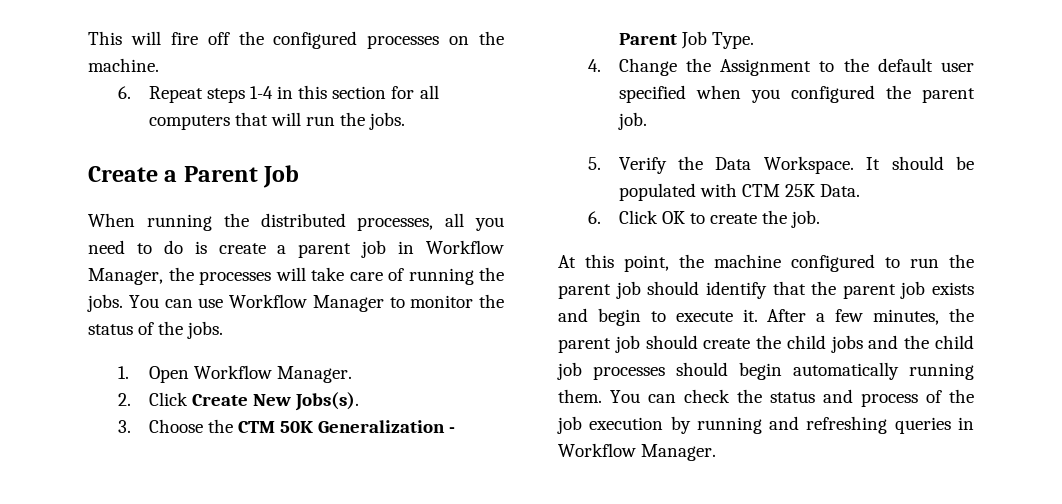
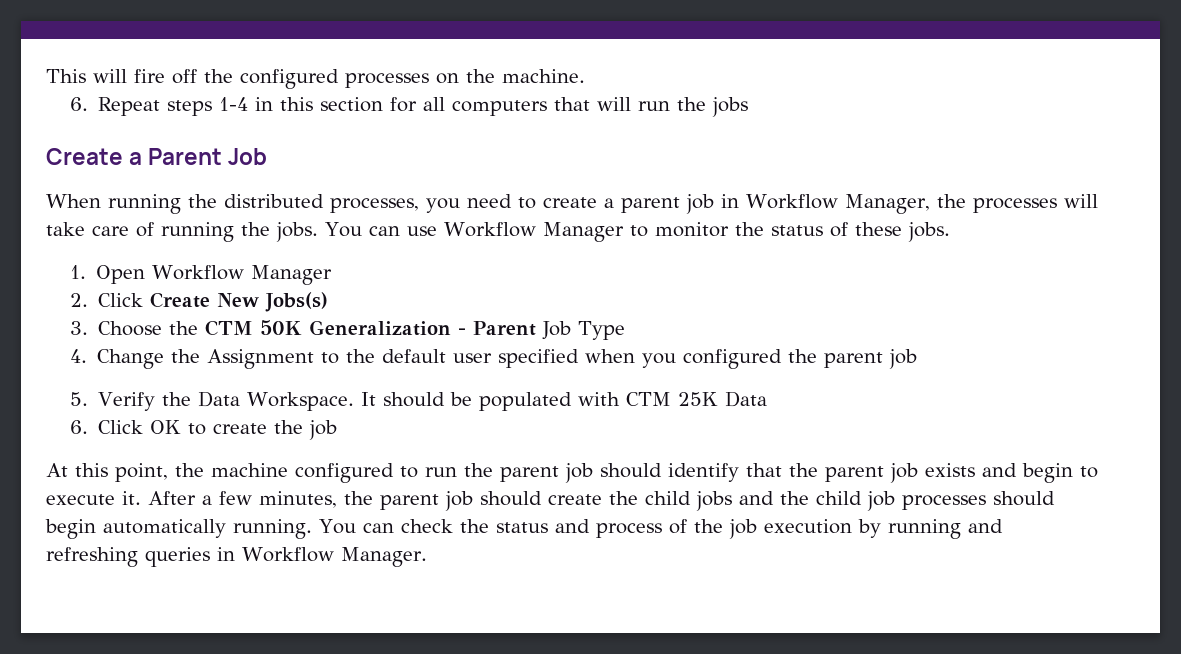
[369,112,406,130] jobs. -> [712,97,749,117] jobs
[445,213,465,227] all -> (419, 205) none
[163,240,207,254] do is -> (536, 203) none
[158,321,184,335] the -> [854,222,902,236] these
[276,366,352,383] Manager. -> [251,265,333,285] Manager
[295,392,360,411] Jobs(s). -> [265,292,329,312] Jobs(s)
[711,32,754,49] Type. -> [578,321,626,340] Type
[617,112,647,130] job. -> [889,349,918,369] job
[820,184,861,197] Data. -> [725,391,768,407] Data
[791,210,821,228] job. -> [309,420,338,440] job
[909,363,974,380] [558,389,602,403] running them. -> [233,519,312,539] running.

